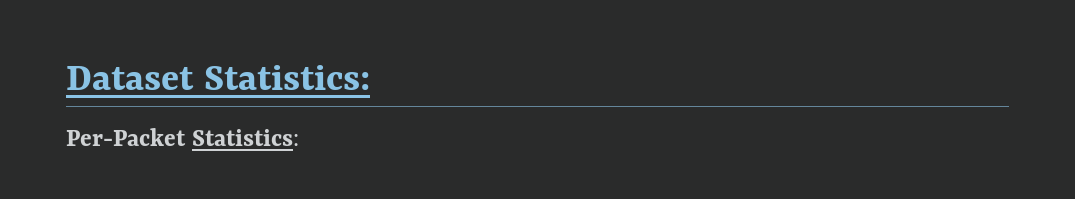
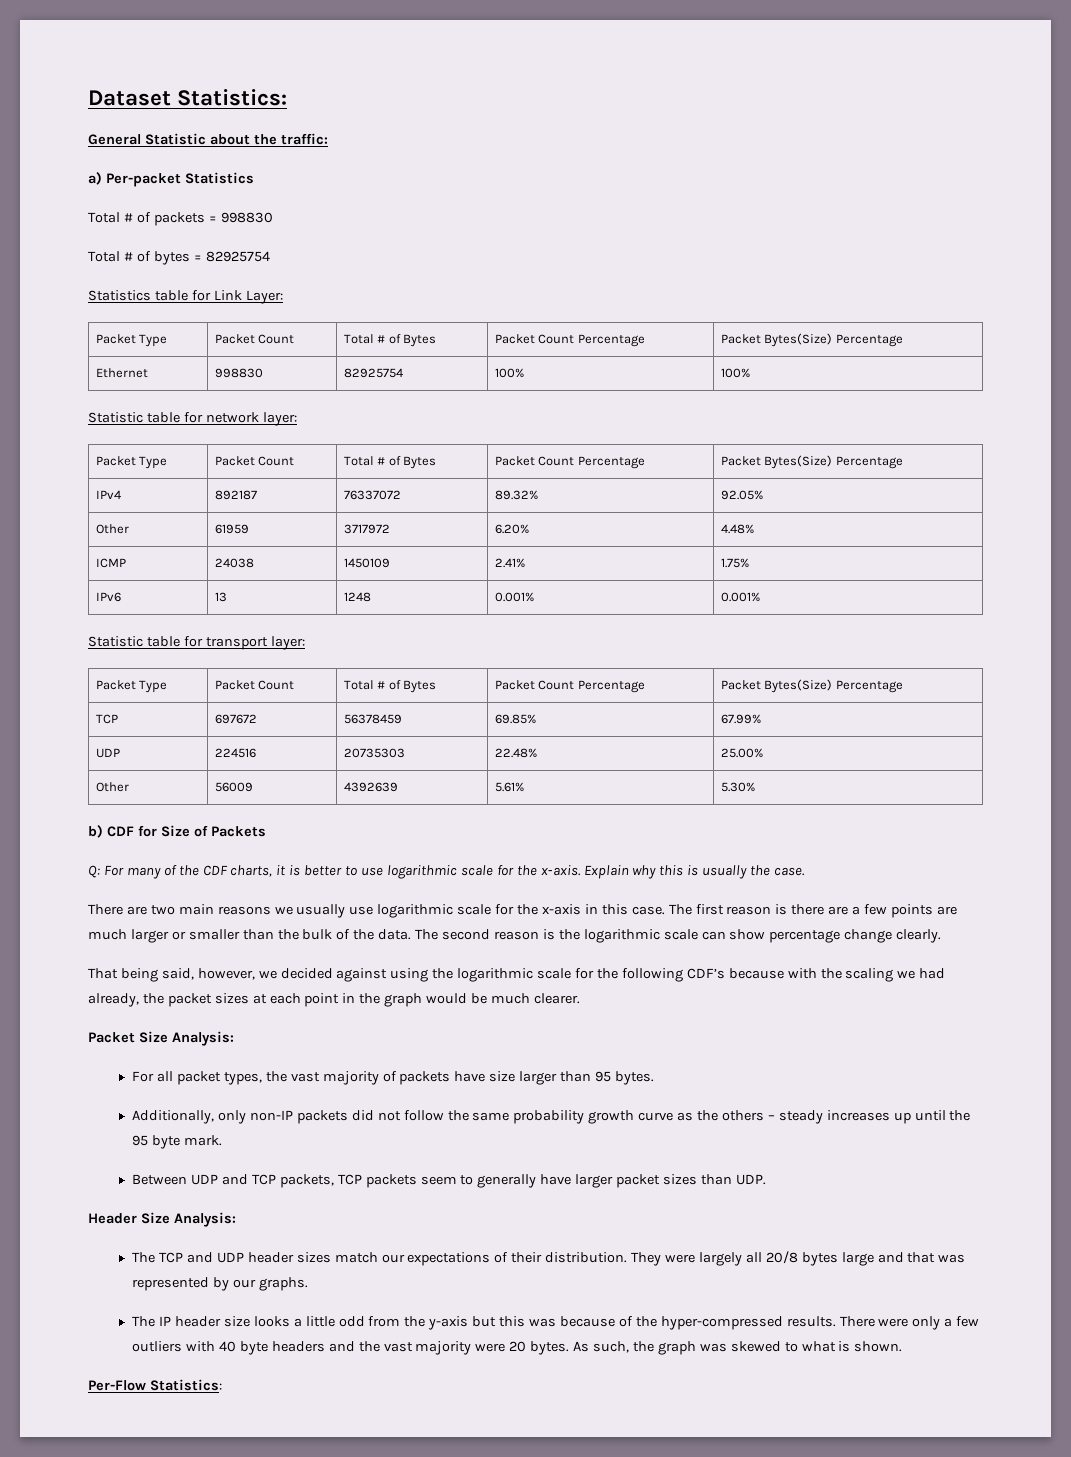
[66,128,186,146] Per-Packet -> [88,133,328,145] [88,172,254,187] [88,212,273,226] [88,251,270,265] [88,290,283,304] [95,334,168,347] [214,334,295,344] [343,334,437,347] [494,334,645,347] [720,333,903,347] [95,368,148,378] [214,368,263,378] [343,368,403,378] [494,368,524,378] [720,368,750,378] [88,412,297,426] [95,456,168,469] [214,456,295,466] [343,456,437,469] [494,456,645,469] [720,455,903,469] [95,490,121,499] [214,490,257,500] [343,490,401,500] [494,490,538,500] [720,490,763,500] [95,524,129,534] [214,524,249,534] [343,524,390,534] [494,524,529,534] [720,524,754,534] [95,558,126,568] [214,558,254,568] [343,558,390,568] [494,558,525,568] [720,558,749,568] [95,592,121,602] [214,592,227,602] [343,592,371,602] [494,592,534,602] [720,592,760,602] [88,636,305,650] [95,680,168,693] [214,680,295,690] [343,680,437,693] [494,680,645,693] [720,679,903,693] [95,714,118,724] [214,714,257,724] [343,714,402,724] [494,714,536,724] [720,714,761,724] [95,748,120,758] [214,748,256,758] [343,748,405,758] [494,748,537,758] [720,748,763,758] [95,782,129,792] [214,782,253,792] [343,782,398,792] [494,782,524,792] [720,782,755,792] [88,825,266,838] [88,865,806,879] [88,904,957,918] [88,929,942,943] [88,968,946,982] [88,993,580,1007] [88,1031,234,1046] [132,1071,654,1085] [132,1110,971,1124] [132,1135,222,1149] [132,1174,766,1188] [88,1212,236,1227] [132,1251,966,1266] [132,1277,308,1291] [132,1316,980,1330] [132,1341,903,1355] [88,1380,146,1391] General Statistic about the traffic: // a) Per-packet Statistics // Total # of packets = 998830 // Total # of bytes = 82925754 // Statistics table for Link Layer: // Packet Type | Packet Count | Total # of Bytes | Packet Count Percentage | Packet Bytes(Size) Percentage // Ethernet | 998830 | 82925754 | 100% | 100% // Statistic table for network layer: // Packet Type | Packet Count | Total # of Bytes | Packet Count Percentage | Packet Bytes(Size) Percentage // IPv4 | 892187 | 76337072 | 89.32% | 92.05% // Other | 61959 | 3717972 | 6.20% | 4.48% // ICMP | 24038 | 1450109 | 2.41% | 1.75% // IPv6 | 13 | 1248 | 0.001% | 0.001% // Statistic table for transport layer: // Packet Type | Packet Count | Total # of Bytes | Packet Count Percentage | Packet Bytes(Size) Percentage // TCP | 697672 | 56378459 | 69.85% | 67.99% // UDP | 224516 | 20735303 | 22.48% | 25.00% // Other | 56009 | 4392639 | 5.61% | 5.30% // b) CDF for Size of Packets // Q: For many of the CDF charts, it is better to use logarithmic scale for the x‐axis. Explain why this is usually the case. // There are two main reasons we usually use logarithmic scale for the x-axis in this case. The first reason is there are a few points are much larger or smaller than the bulk of the data. The second reason is the logarithmic scale can show percentage change clearly. // That being said, however, we decided against using the logarithmic scale for the following CDF’s because with the scaling we had already, the packet sizes at each point in the graph would be much clearer. // Packet Size Analysis: // For all packet types, the vast majority of packets have size larger than 95 bytes. // Additionally, only non-IP packets did not follow the same probability growth curve as the others – steady increases up until the 95 byte mark. // Between UDP and TCP packets, TCP packets seem to generally have larger packet sizes than UDP. // Header Size Analysis: // The TCP and UDP header sizes match our expectations of their distribution. They were largely all 20/8 bytes large and that was represented by our graphs. // The IP header size looks a little odd from the y-axis but this was because of the hyper-compressed results. There were only a few outliers with 40 byte headers and the vast majority were 20 bytes. As such, the graph was skewed to what is shown. // Per-Flow

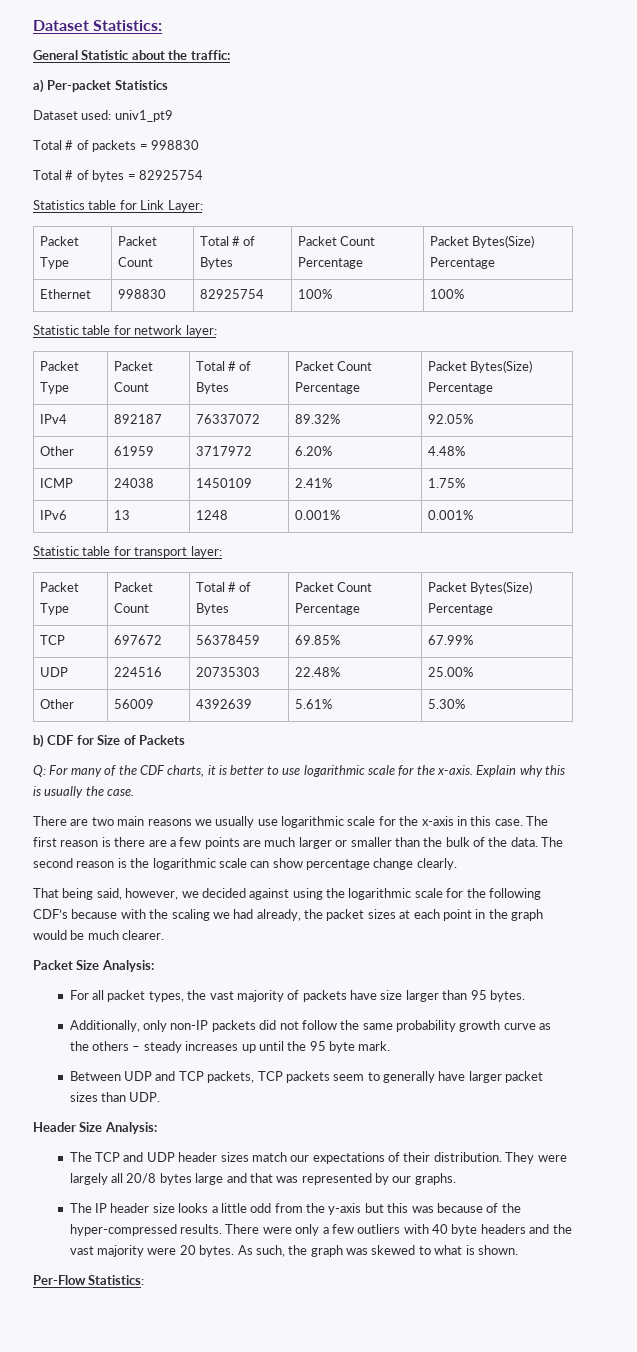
(254, 178) none -> [33,110,173,122] // Dataset used: univ1_pt9

